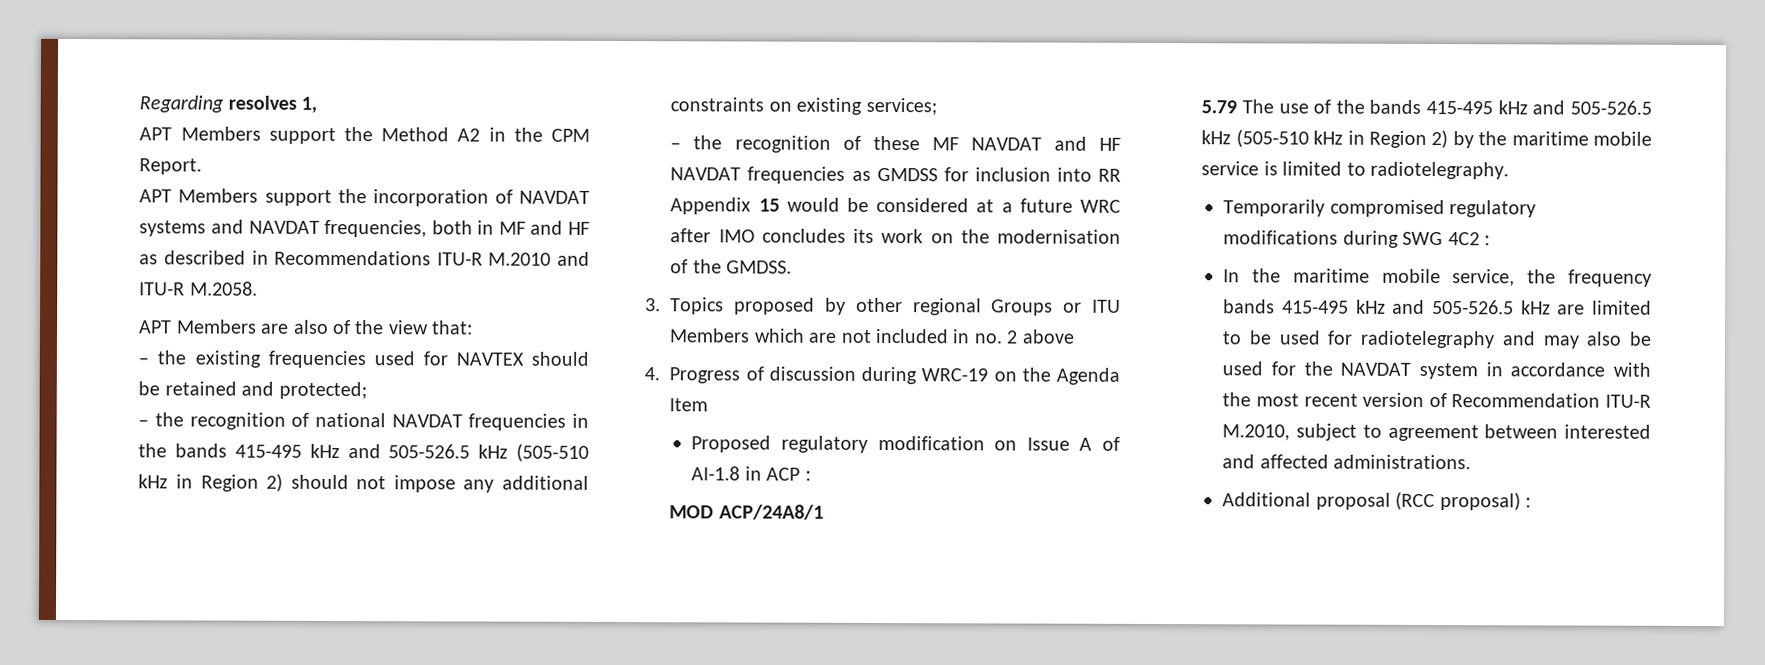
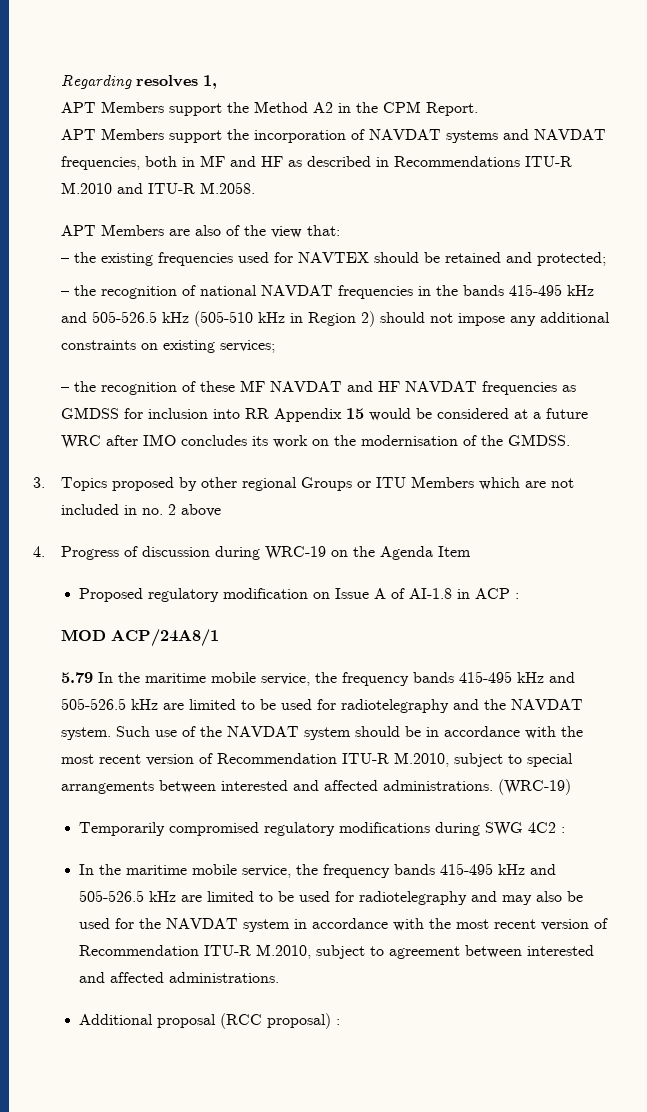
[1241,99,1652,115] [1201,129,1652,149] [1201,161,1509,180] The use of the bands 415-495 kHz and 505-526.5 kHz (505-510 kHz in Region 2) by the maritime mobile service is limited to radiotelegraphy. -> [98,671,576,686] [61,698,584,713] [61,726,584,740] [61,752,574,767] [61,779,572,795] In the maritime mobile service, the frequency bands 415-495 kHz and 505-526.5 kHz are limited to be used for radiotelegraphy and the NAVDAT system. Such use of the NAVDAT system should be in accordance with the most recent version of Recommendation ITU-R M.2010, subject to special arrangements between interested and affected administrations. (WRC-19)

